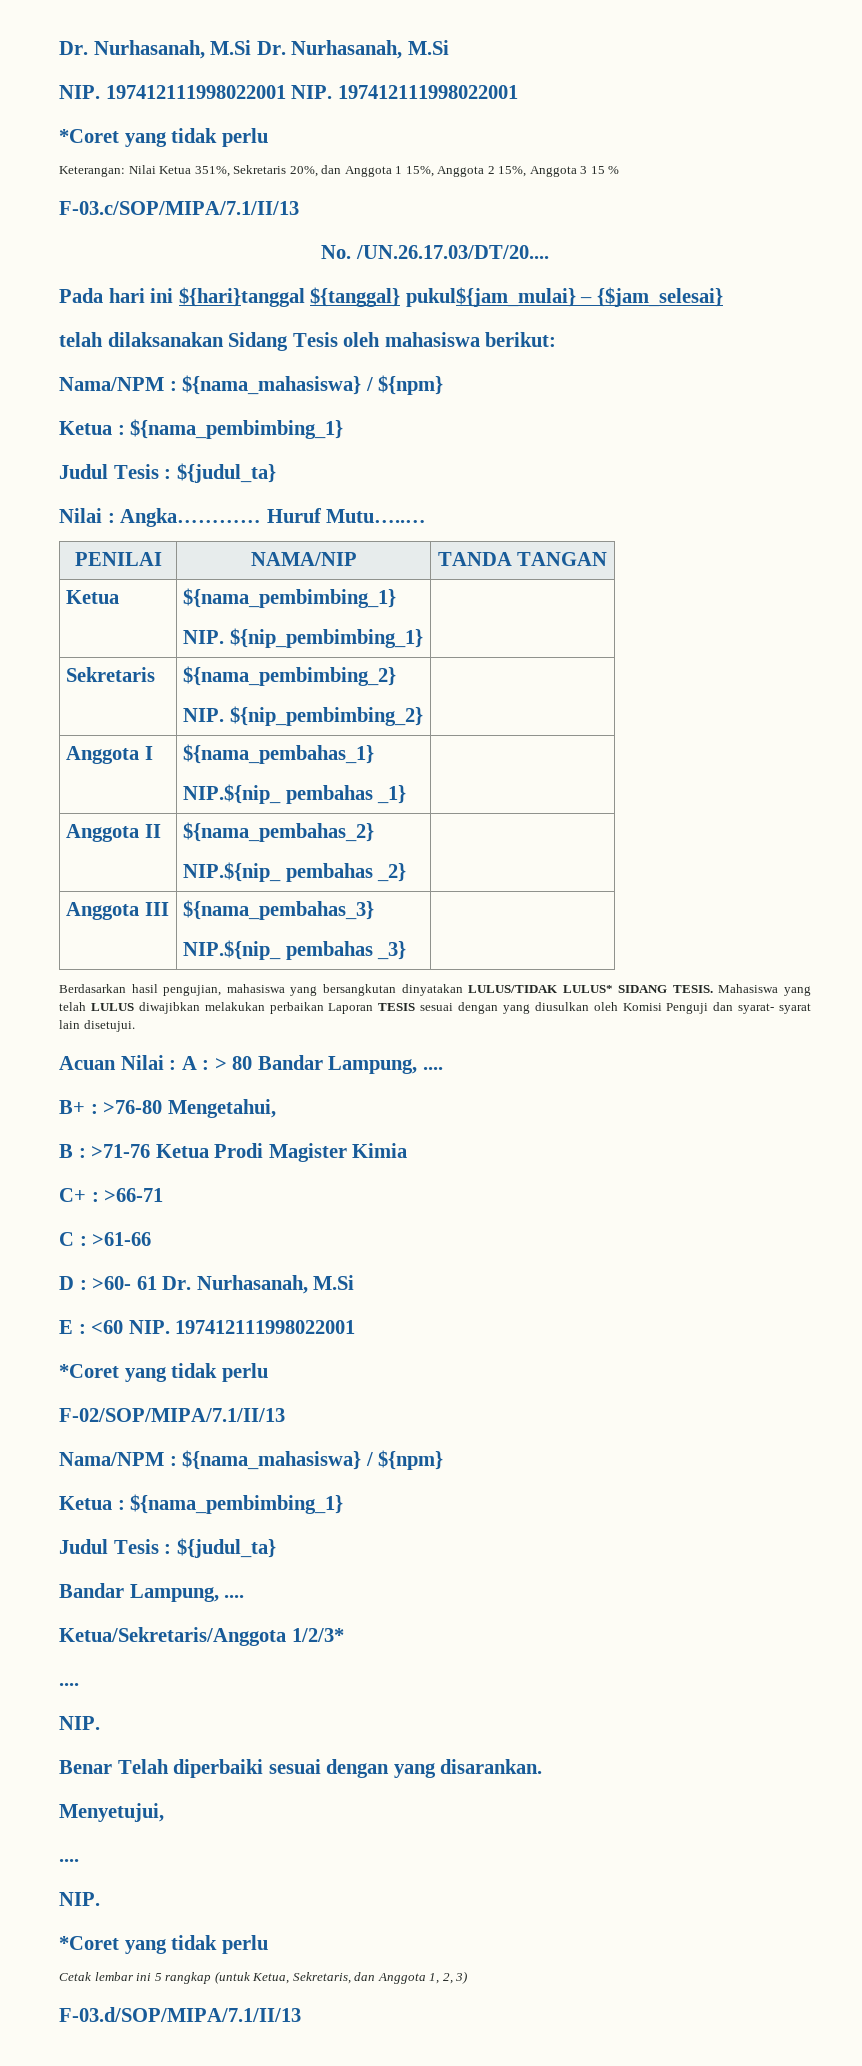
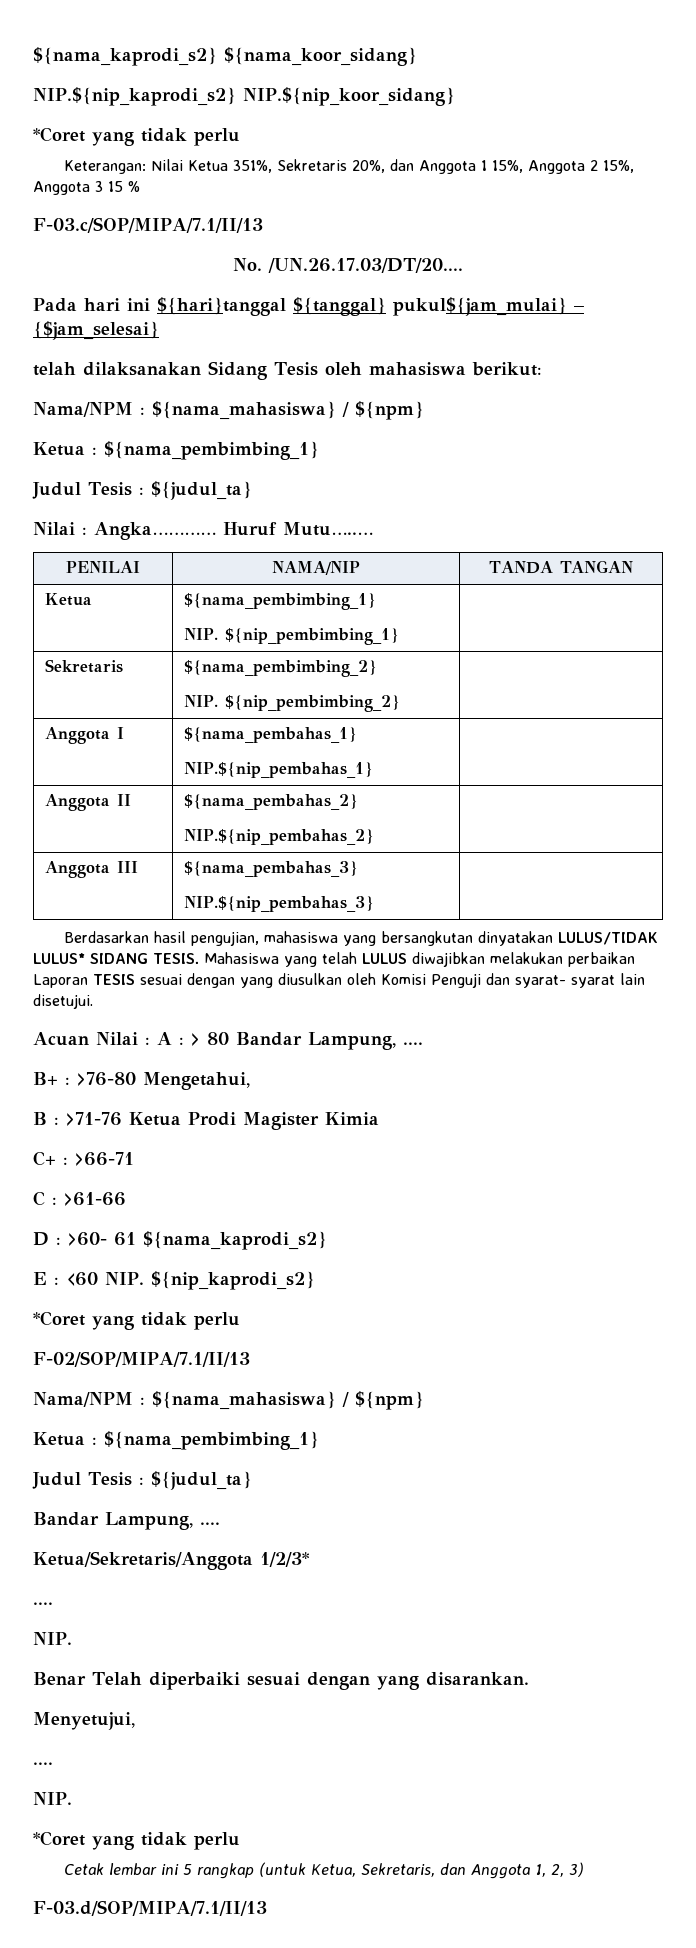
[59,40,449,59] [59,85,518,99] Dr. Nurhasanah, M.Si Dr. Nurhasanah, M.Si // NIP. 197412111998022001 NIP. 197412111998022001 -> [33,47,417,66] [33,87,455,106] ${nama_kaprodi_s2} ${nama_koor_sidang} // NIP.${nip_kaprodi_s2} NIP.${nip_koor_sidang}
[183,784,407,804] NIP.${nip_ pembahas _1} -> [183,762,373,778] NIP.${nip_pembahas_1}
[183,862,407,882] NIP.${nip_ pembahas _2} -> [183,829,374,845] NIP.${nip_pembahas_2}
[183,940,407,960] NIP.${nip_ pembahas _3} -> [183,896,374,912] NIP.${nip_pembahas_3}
[162,1275,355,1294] Dr. Nurhasanah, M.Si -> [143,1231,327,1250] ${nama_kaprodi_s2}
[175,1320,356,1334] 197412111998022001 -> [150,1271,315,1290] ${nip_kaprodi_s2}

